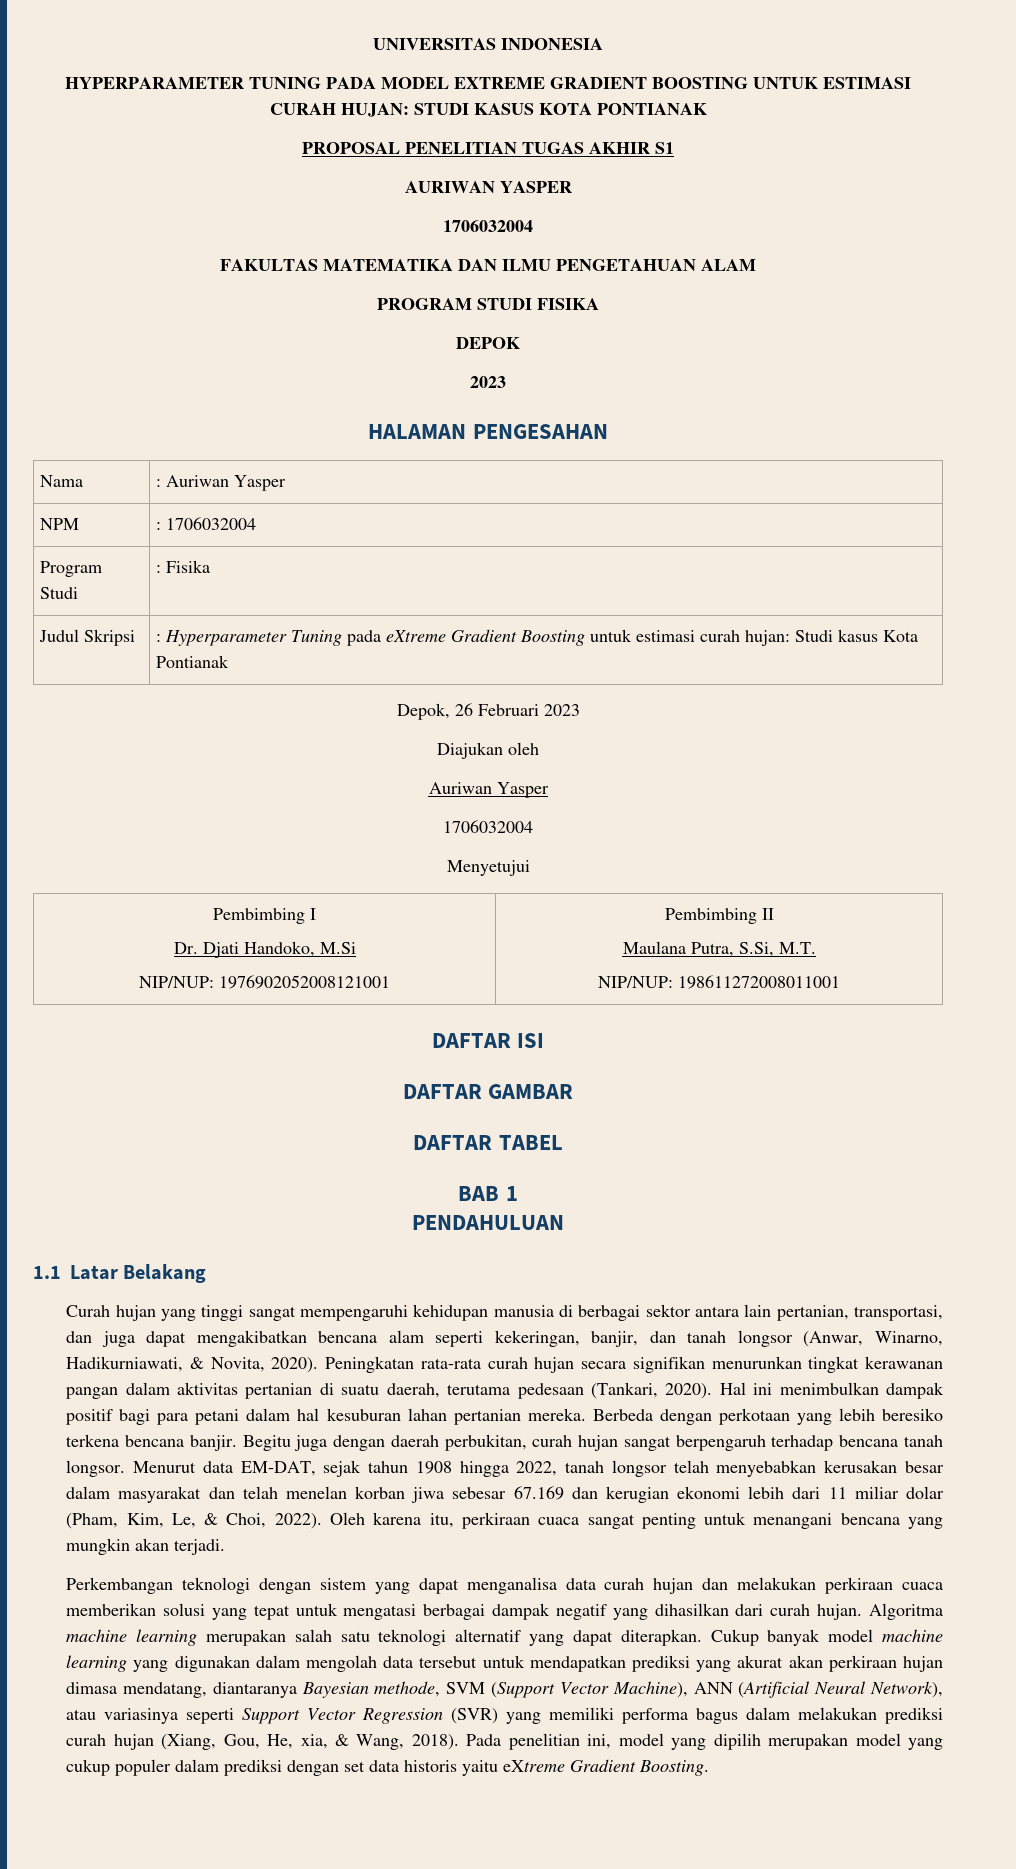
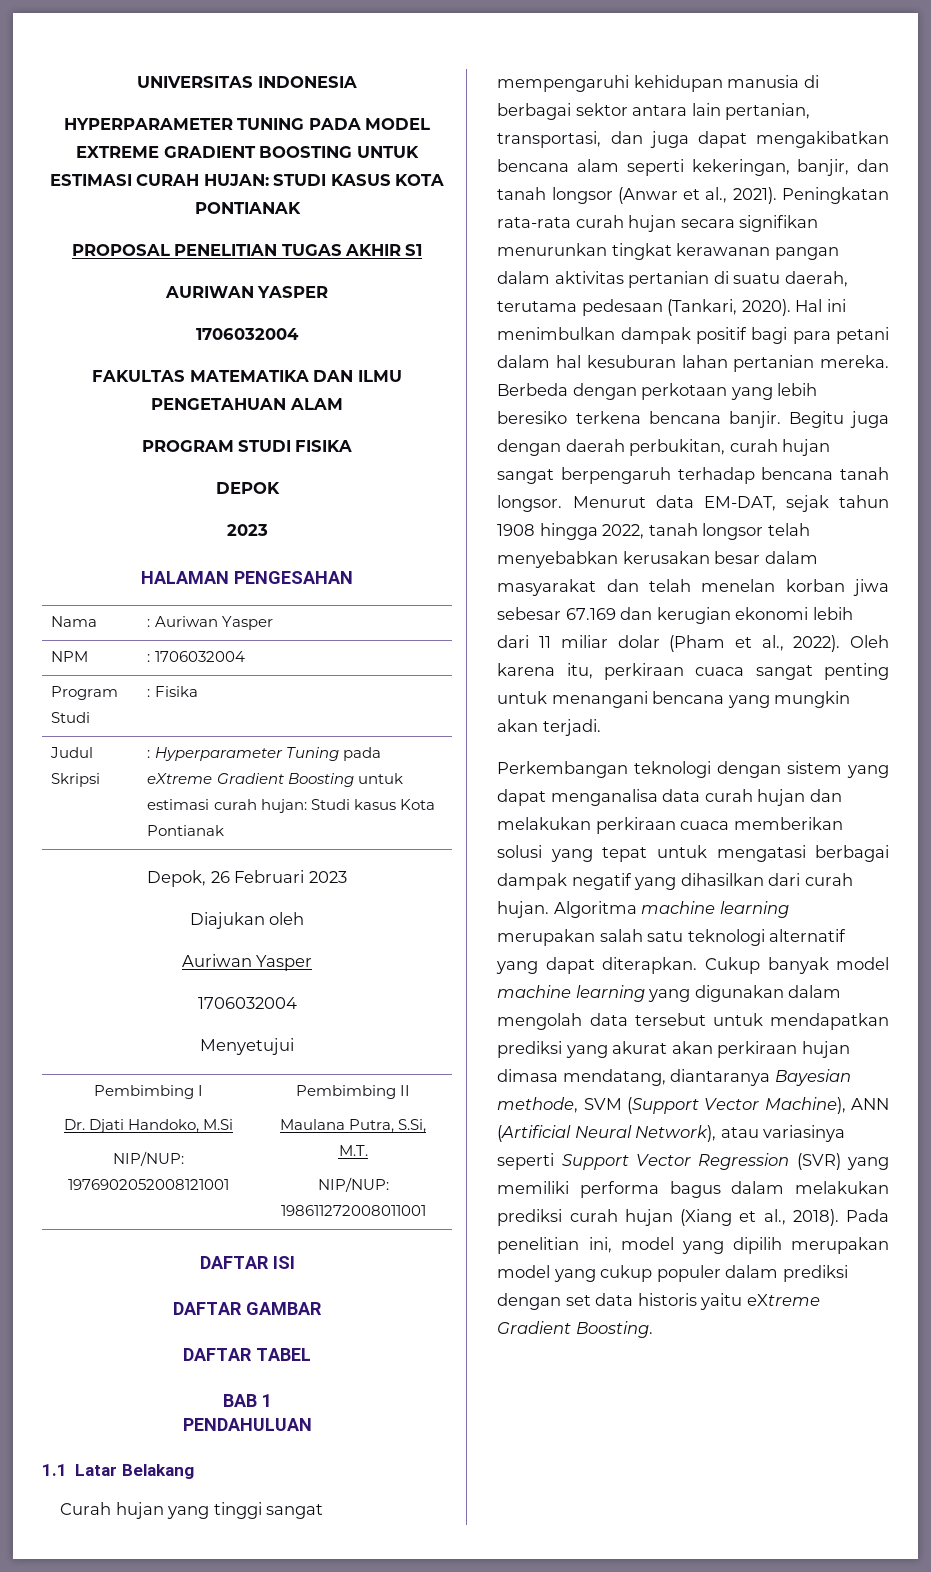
[803,1331,943,1347] [66,1356,319,1373] (Anwar, Winarno, Hadikurniawati, & Novita, 2020). -> [617,187,777,204] (Anwar et al., 2021).
[66,1513,267,1529] (Pham, Kim, Le, & Choi, -> [669,635,784,652] (Pham et al.,
[161,1734,405,1750] (Xiang, Gou, He, xia, & Wang, -> [680,1209,786,1226] (Xiang et al.,

